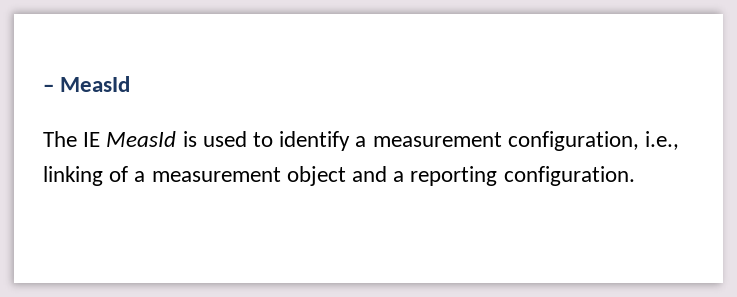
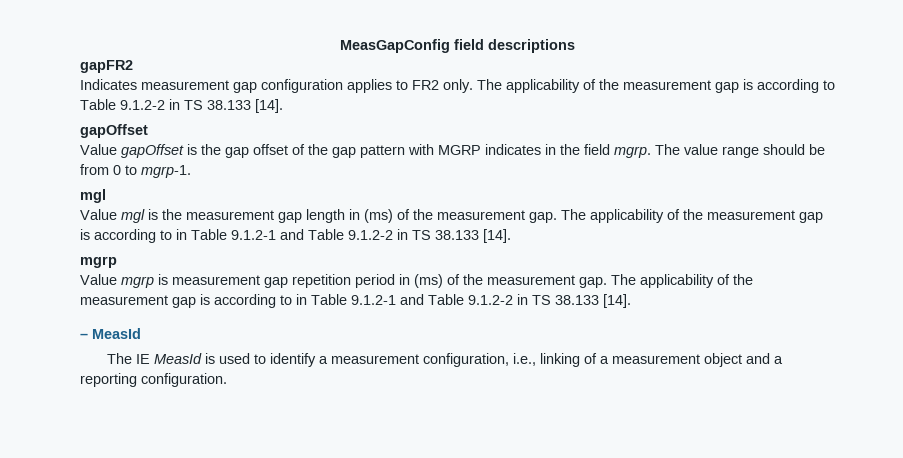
(43, 88) none -> [340,39,575,53] [80,60,133,73] [80,79,835,93] [80,99,283,113] [80,124,148,138] [80,144,825,158] [80,164,191,178] [80,189,106,203] [80,209,823,223] [80,229,511,243] [80,256,117,268] [80,274,753,288] [80,294,631,308] MeasGapConfig field descriptions // gapFR2 // Indicates measurement gap configuration applies to FR2 only. The applicability of the measurement gap is according to Table 9.1.2-2 in TS 38.133 [14]. // gapOffset // Value gapOffset is the gap offset of the gap pattern with MGRP indicates in the field mgrp. The value range should be from 0 to mgrp-1. // mgl // Value mgl is the measurement gap length in (ms) of the measurement gap. The applicability of the measurement gap is according to in Table 9.1.2-1 and Table 9.1.2-2 in TS 38.133 [14]. // mgrp // Value mgrp is measurement gap repetition period in (ms) of the measurement gap. The applicability of the measurement gap is according to in Table 9.1.2-1 and Table 9.1.2-2 in TS 38.133 [14]. //

